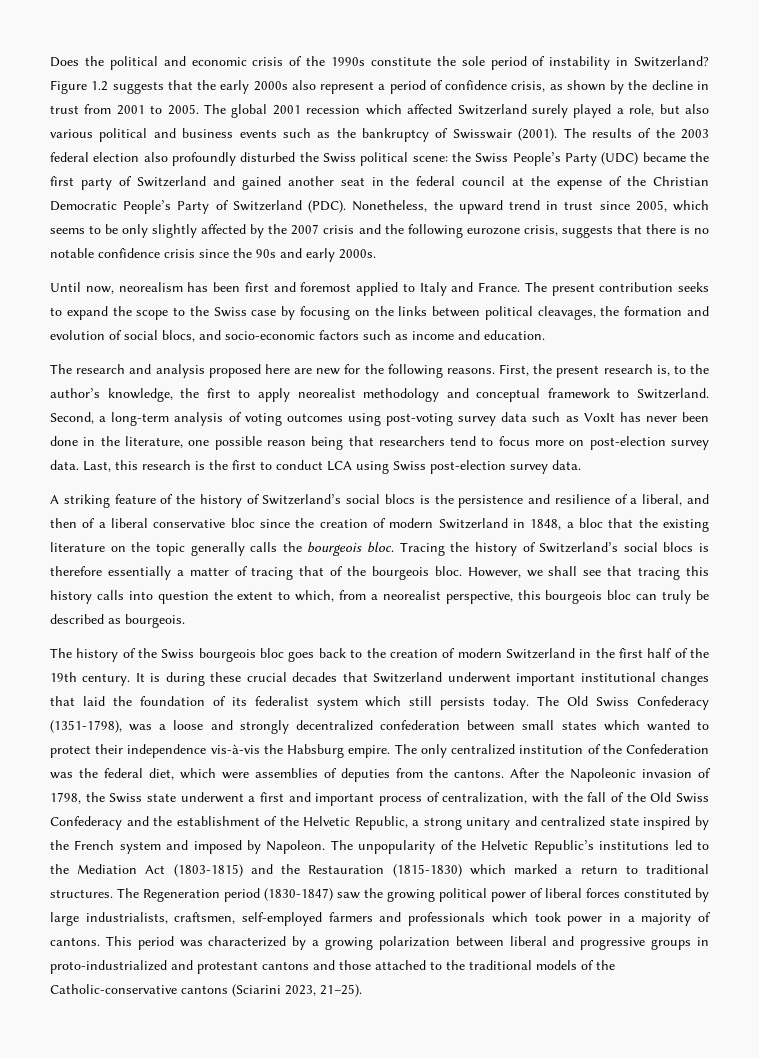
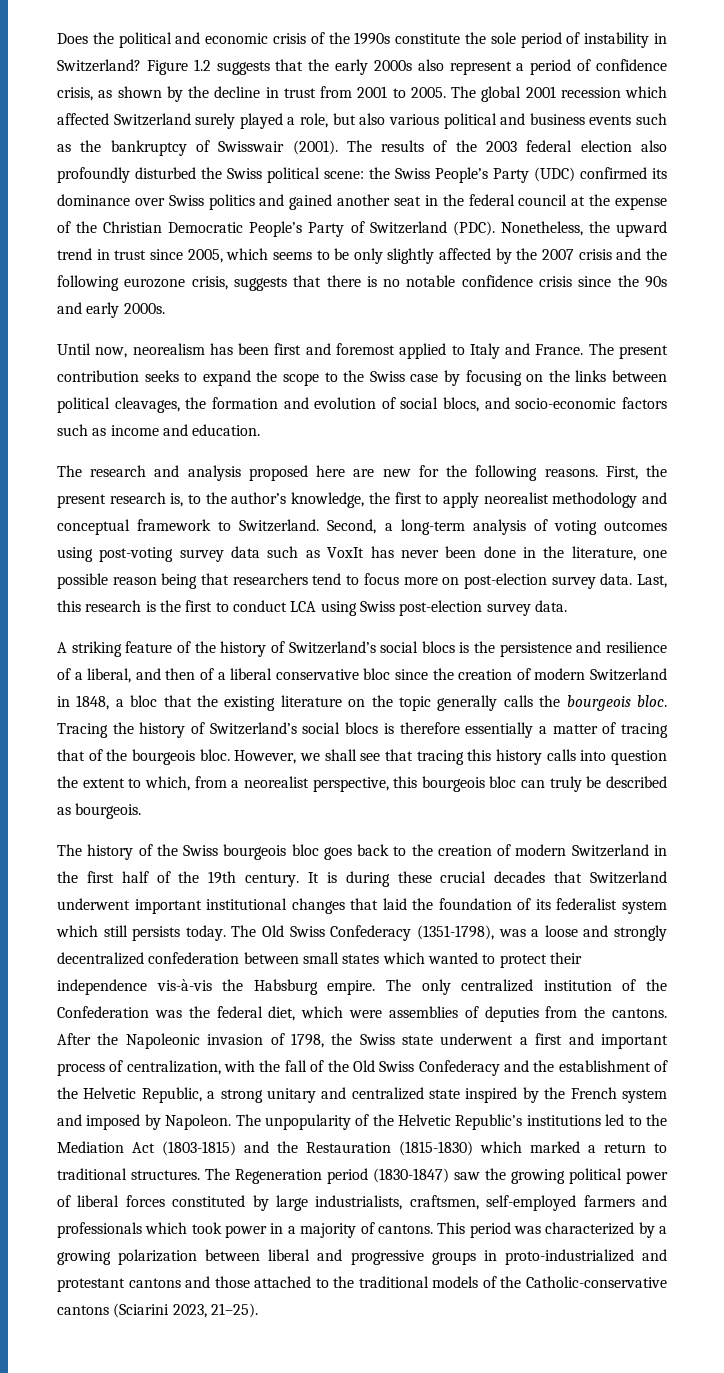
[642,152,709,162] [50,176,206,190] became the first party of Switzerland -> [580,167,667,179] [57,194,255,210] confirmed its dominance over Swiss politics

